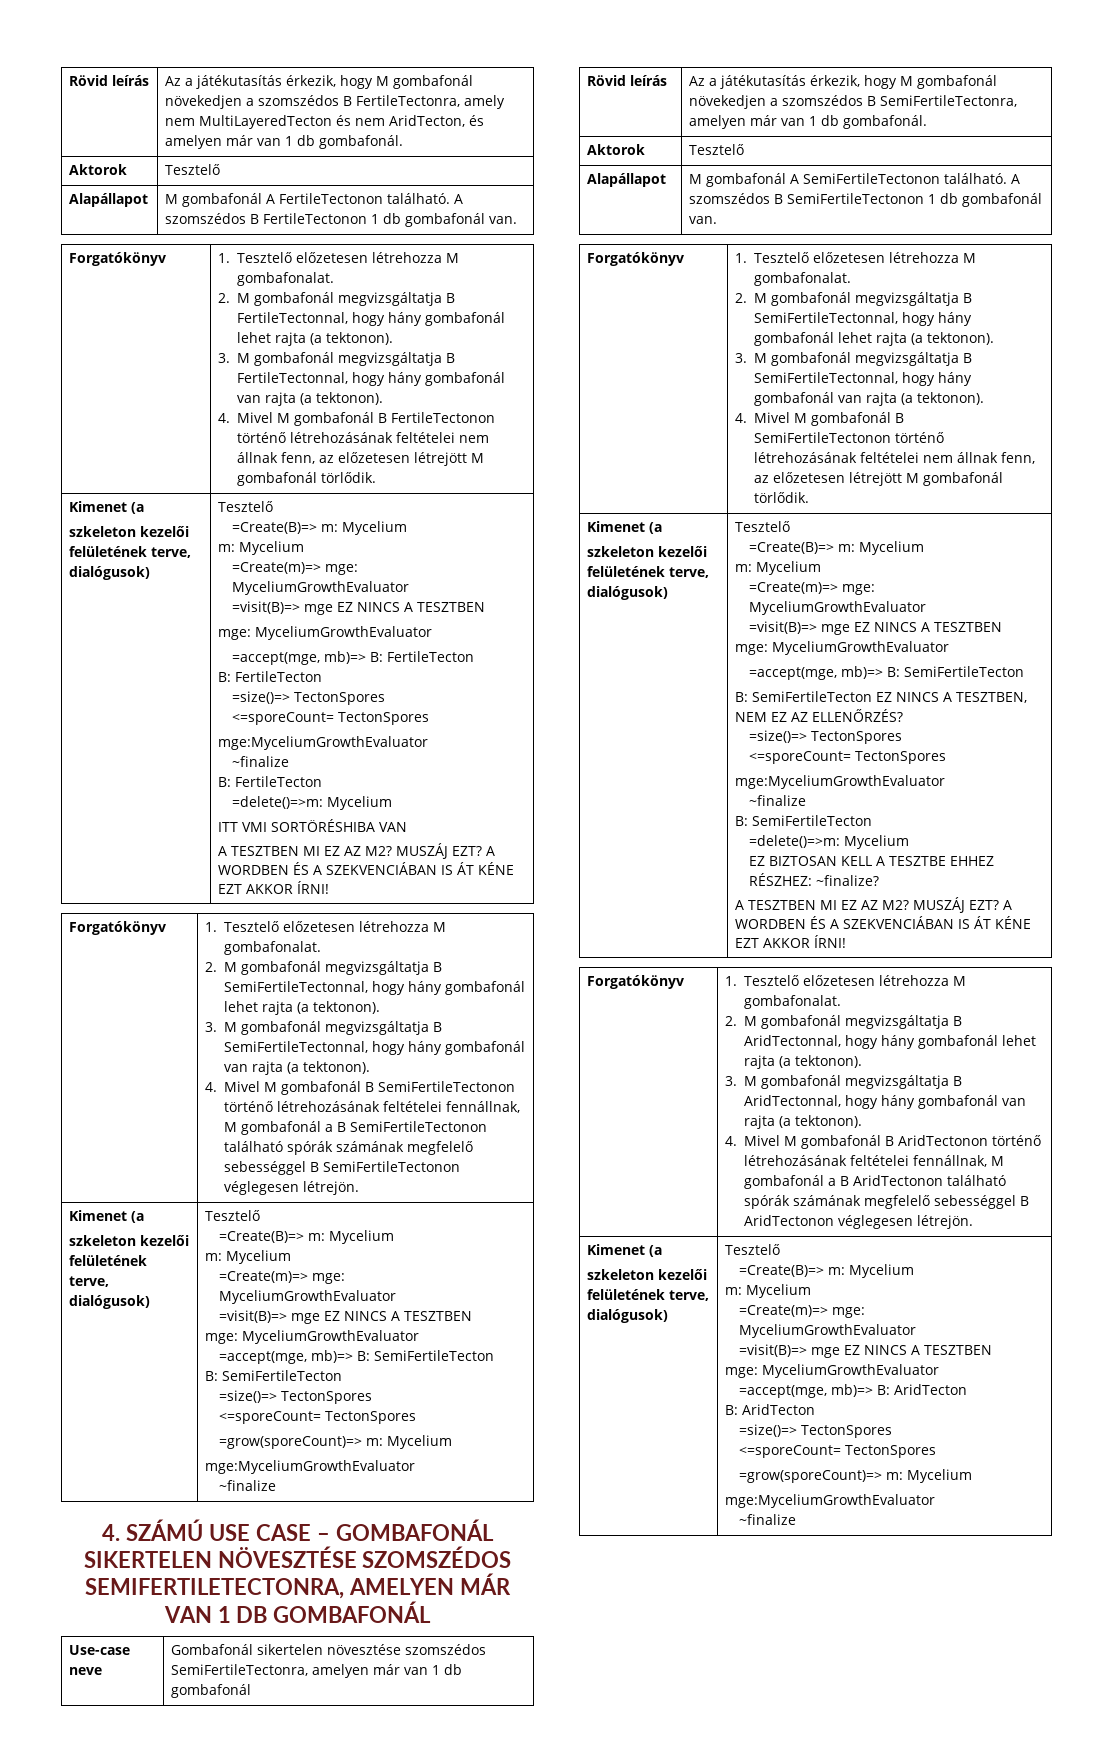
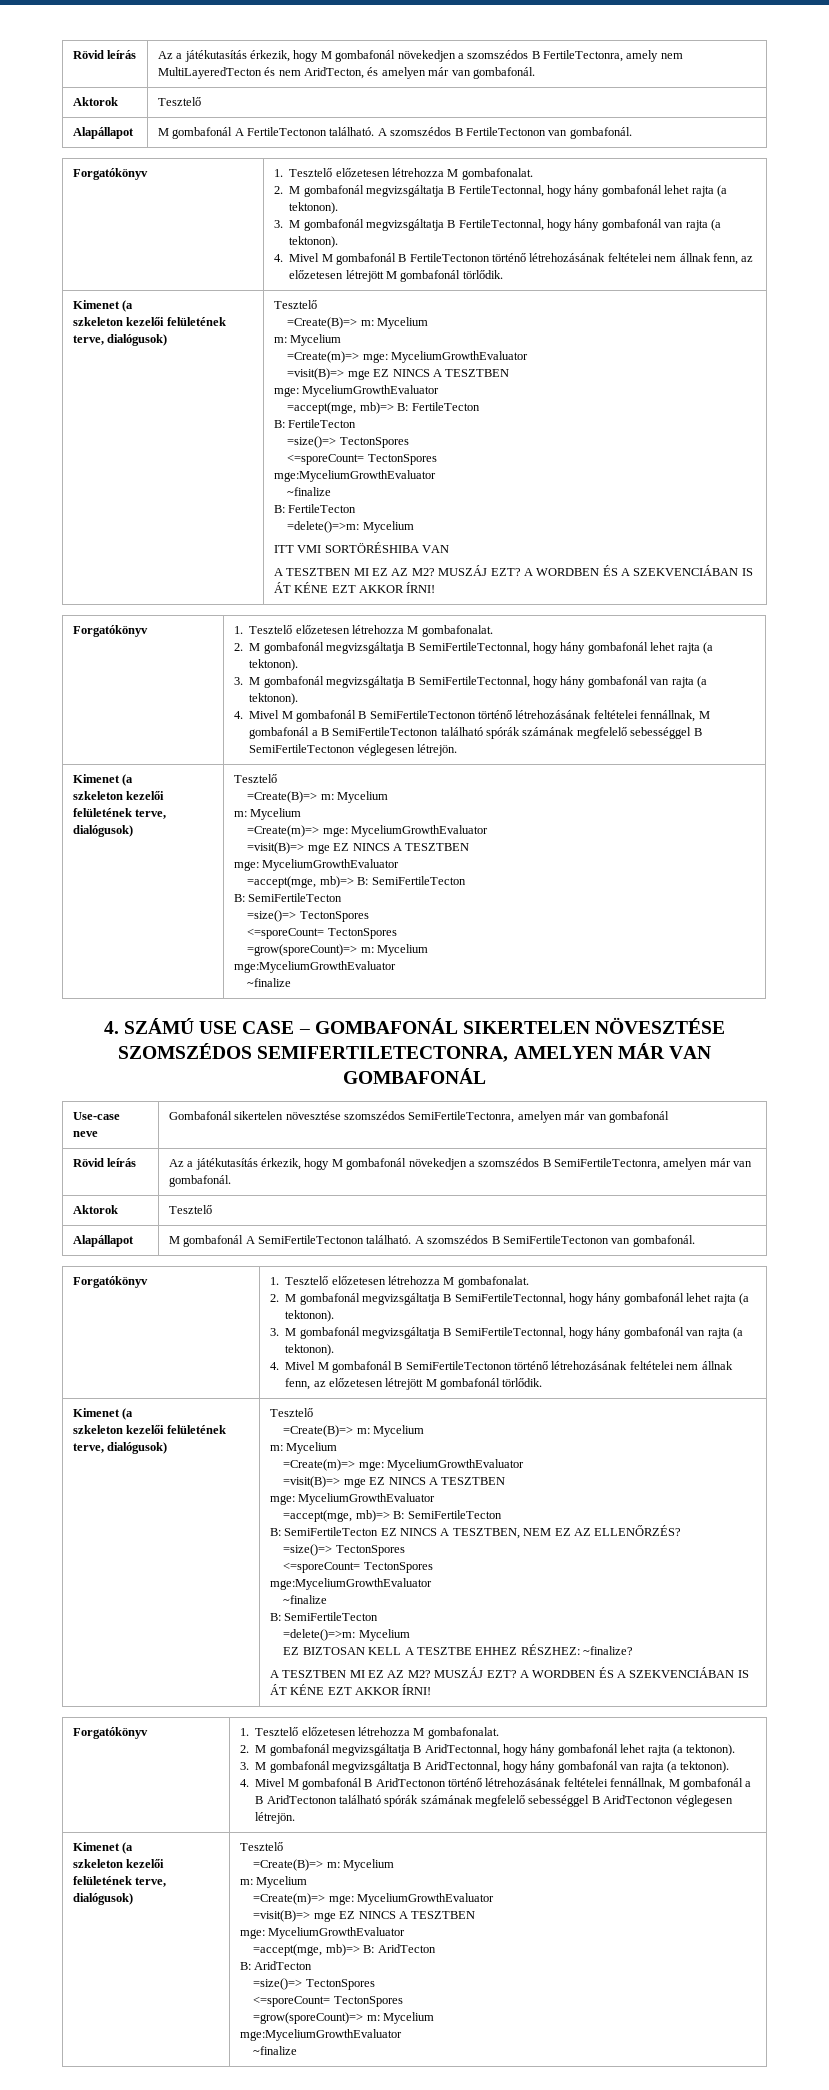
[285,135,316,146] 1 db -> (471, 73) none
[371,213,518,227] 1 db gombafonál van. -> [548,127,632,139] van gombafonál.
[217,1606,268,1623] 1 DB -> (712, 1052) none
[432,1664,463,1675] 1 db -> (607, 1117) none
[809,115,840,126] 1 db -> (753, 1164) none
[928,193,1043,207] [689,216,718,224] 1 db gombafonál van. -> [611,1235,695,1247] van gombafonál.

